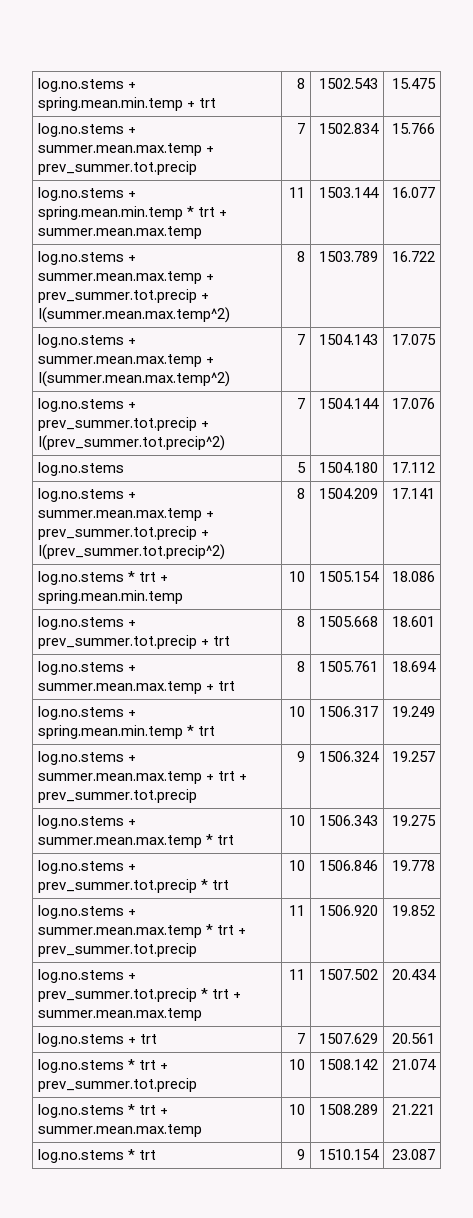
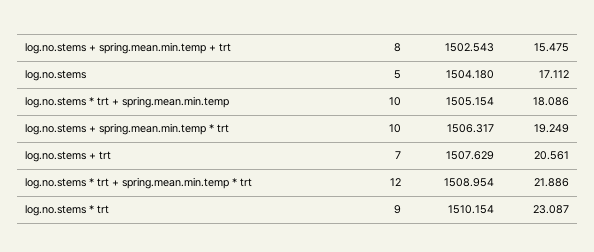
[128,127,137,134] [38,143,215,156] [38,161,198,175] [296,123,305,134] [318,123,379,134] [391,123,435,134] [38,187,137,201] [38,206,228,220] [38,226,203,239] [288,187,305,198] [318,187,379,198] [391,187,435,198] [38,251,137,265] [38,271,215,284] [38,289,210,303] [38,307,231,323] [296,251,305,262] [318,251,378,262] [391,251,435,262] [38,334,137,348] [38,354,215,367] [38,371,231,387] [296,334,305,345] [318,334,378,345] [391,334,436,345] [38,398,137,412] [38,417,210,431] [38,435,226,451] [296,398,305,409] [318,398,379,409] [391,398,435,409] [38,462,125,476] [296,462,306,473] [318,462,378,473] [391,462,435,473] [38,488,137,502] [38,508,215,521] [38,526,210,540] [38,544,226,560] [296,488,305,499] [318,488,378,499] [391,488,435,499] + summer.mean.max.temp + prev_summer.tot.precip | 7 | 1502.834 | 15.766 // log.no.stems + spring.mean.min.temp * trt + summer.mean.max.temp | 11 | 1503.144 | 16.077 // log.no.stems + summer.mean.max.temp + prev_summer.tot.precip + I(summer.mean.max.temp^2) | 8 | 1503.789 | 16.722 // log.no.stems + summer.mean.max.temp + I(summer.mean.max.temp^2) | 7 | 1504.143 | 17.075 // log.no.stems + prev_summer.tot.precip + I(prev_summer.tot.precip^2) | 7 | 1504.144 | 17.076 // log.no.stems | 5 | 1504.180 | 17.112 // log.no.stems + summer.mean.max.temp + prev_summer.tot.precip + I(prev_summer.tot.precip^2) | 8 | 1504.209 | 17.141 -> [394,70,402,79] [446,70,495,79] [539,70,570,79] | 5 | 1504.180 | 17.112
[38,616,137,630] [38,635,231,649] [296,616,305,627] [318,616,378,627] [391,616,435,627] [38,661,137,675] [38,681,236,694] [296,661,305,672] [318,661,378,672] [391,661,436,672] // log.no.stems + prev_summer.tot.precip + trt | 8 | 1505.668 | 18.601 // log.no.stems + summer.mean.max.temp + trt | 8 | 1505.761 | 18.694 -> (570, 101) none
[38,751,137,765] [38,771,248,784] [38,789,198,803] [296,751,305,762] [318,751,379,762] [391,751,435,762] [38,815,137,829] [38,834,235,848] [288,815,305,826] [318,815,378,826] [391,815,436,826] [38,860,137,874] [38,879,230,893] [288,860,305,871] [318,860,378,871] [391,860,435,871] [38,905,137,919] [38,924,247,938] [38,943,198,957] [288,905,305,916] [318,905,378,916] [391,905,435,916] [38,969,137,983] [38,988,242,1002] [38,1008,203,1021] [288,969,305,980] [318,969,378,980] [391,969,436,980] // log.no.stems + summer.mean.max.temp + trt + prev_summer.tot.precip | 9 | 1506.324 | 19.257 // log.no.stems + summer.mean.max.temp * trt | 10 | 1506.343 | 19.275 // log.no.stems + prev_summer.tot.precip * trt | 10 | 1506.846 | 19.778 // log.no.stems + summer.mean.max.temp * trt + prev_summer.tot.precip | 11 | 1506.920 | 19.852 // log.no.stems + prev_summer.tot.precip * trt + summer.mean.max.temp | 11 | 1507.502 | 20.434 -> (570, 128) none
[38,1078,198,1092] [288,1059,305,1070] [318,1059,378,1070] [391,1059,436,1070] [38,1104,169,1118] [38,1124,203,1137] [288,1104,305,1115] [318,1104,378,1115] [391,1104,435,1115] prev_summer.tot.precip | 10 | 1508.142 | 21.074 // log.no.stems * trt + summer.mean.max.temp | 10 | 1508.289 | 21.221 -> [121,177,252,189] [390,178,402,186] [444,178,495,187] [534,178,570,187] spring.mean.min.temp * trt | 12 | 1508.954 | 21.886

